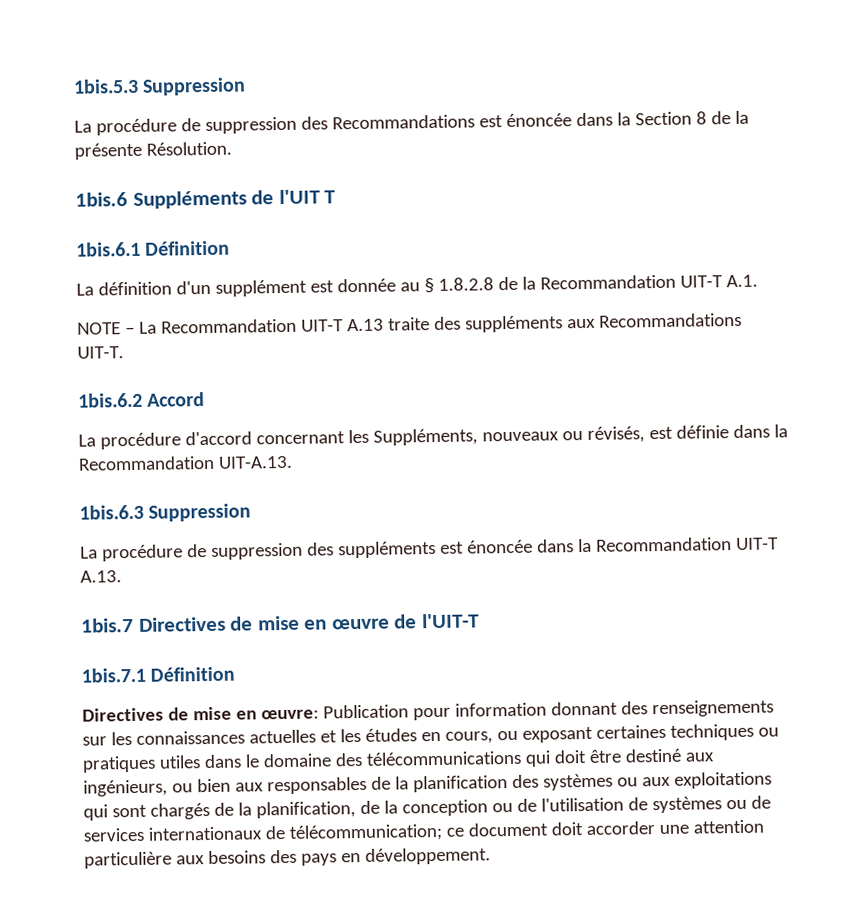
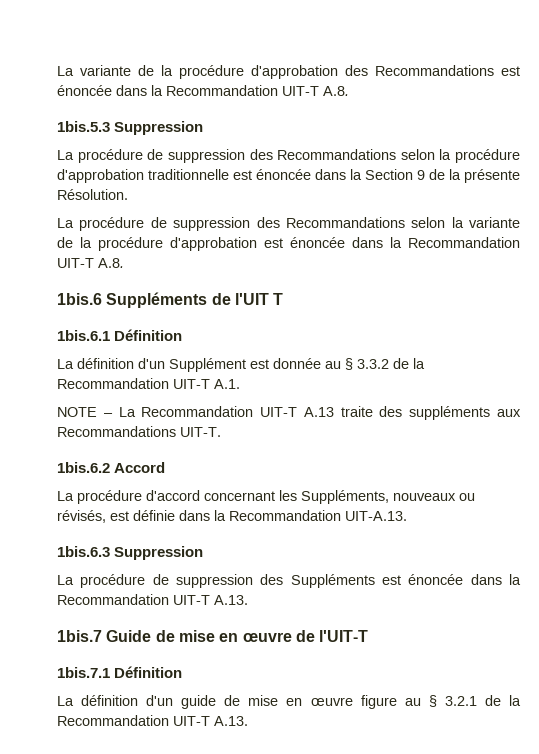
(73, 86) none -> [57,65,520,79] [57,85,349,96] La variante de la procédure d'approbation des Recommandations est énoncée dans la Recommandation UIT-T A.8. //
(475, 122) none -> [400,149,520,163] [57,169,229,183] selon la procédure d'approbation traditionnelle
[695,111,707,125] 8 -> [417,170,425,180] 9
(232, 148) none -> [57,217,520,231] [57,237,520,251] [57,258,124,268] // La procédure de suppression des Recommandations selon la variante de la procédure d'approbation est énoncée dans la Recommandation UIT-T A.8.
[214,279,307,297] supplément -> [169,358,246,372] Supplément
[437,277,494,291] 1.8.2.8 -> [357,359,389,369] 3.3.2
[337,540,436,559] suppléments -> [290,574,375,588] Suppléments
[138,616,226,632] Directives -> [106,630,152,642] Guide
[82,699,774,722] [82,723,779,746] [82,748,715,773] [83,771,772,797] [83,795,771,821] [83,819,764,842] [84,847,491,869] Directives de mise en œuvre: Publication pour information donnant des renseignements sur les connaissances actuelles et les études en cours, ou exposant certaines techniques ou pratiques utiles dans le domaine des télécommunications qui doit être destiné aux ingénieurs, ou bien aux responsables de la planification des systèmes ou aux exploitations qui sont chargés de la planification, de la conception ou de l'utilisation de systèmes ou de services internationaux de télécommunication; ce document doit accorder une attention particulière aux besoins des pays en développement. -> [57,695,521,709] [57,715,248,726] La définition d'un guide de mise en œuvre figure au § 3.2.1 de la Recommandation UIT-T A.13.

